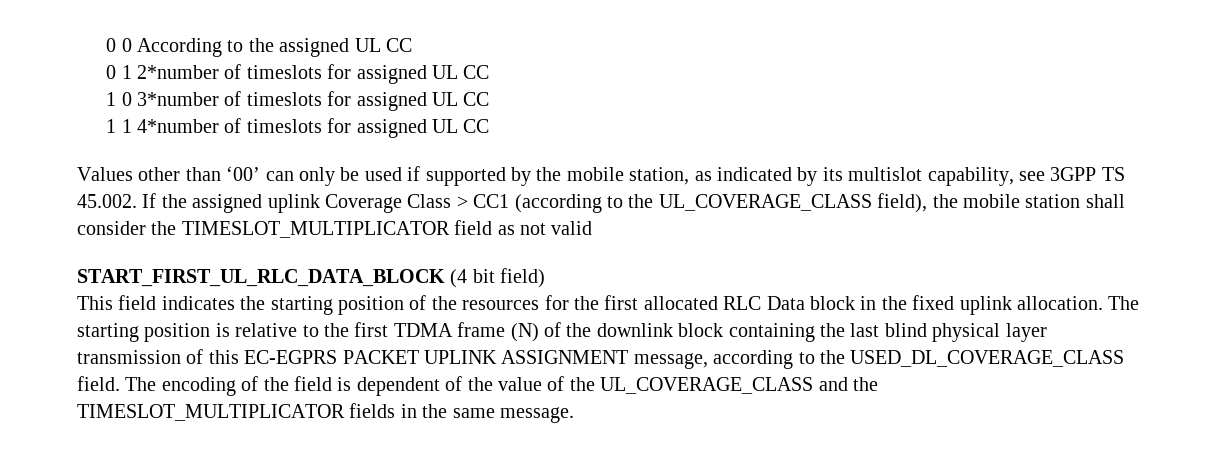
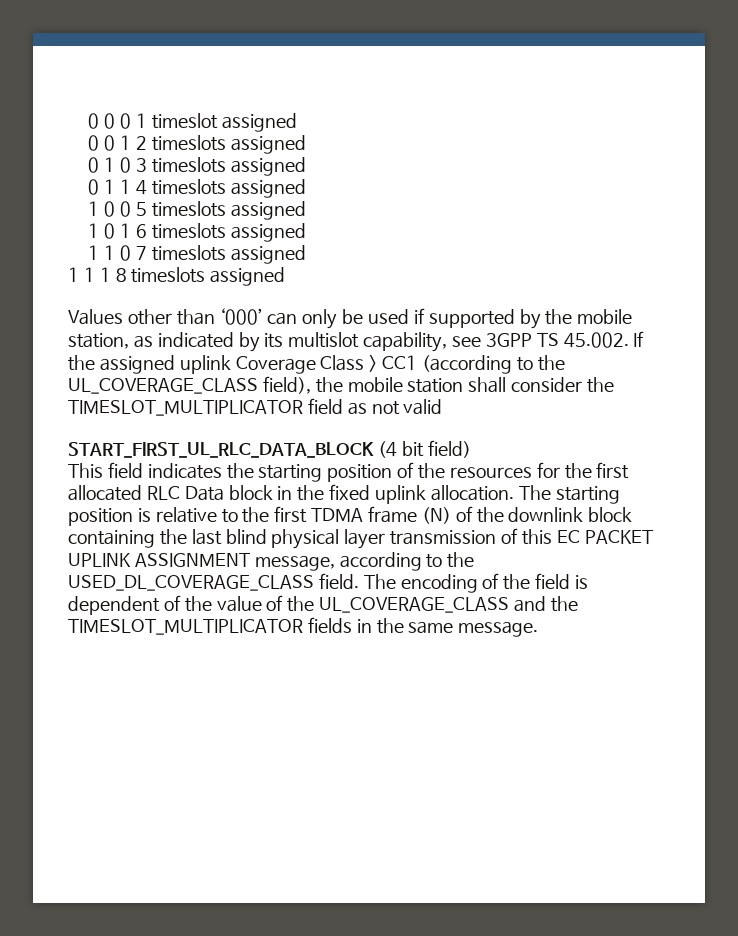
[106,38,412,57] [106,64,490,84] [106,91,490,111] [106,118,490,138] 0 0 According to the assigned UL CC // 0 1 2*number of timeslots for assigned UL CC // 1 0 3*number of timeslots for assigned UL CC // 1 1 4*number of timeslots for assigned UL CC -> [88,113,297,132] [88,135,306,154] [88,157,306,176] [88,179,306,198] [88,201,306,220] [88,223,306,242] [88,245,306,264] [68,267,286,286] 0 0 0 1 timeslot assigned // 0 0 1 2 timeslots assigned // 0 1 0 3 timeslots assigned // 0 1 1 4 timeslots assigned // 1 0 0 5 timeslots assigned // 1 0 1 6 timeslots assigned // 1 1 0 7 timeslots assigned // 1 1 1 8 timeslots assigned
[226,166,261,181] ‘00’ -> [219,308,263,325] ‘000’
[244,350,338,364] EC-EGPRS -> [556,530,580,543] EC

